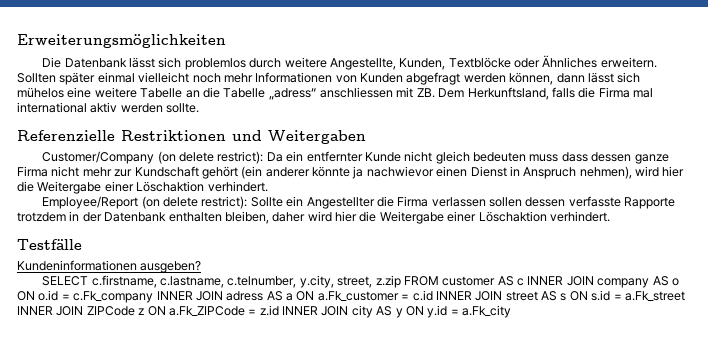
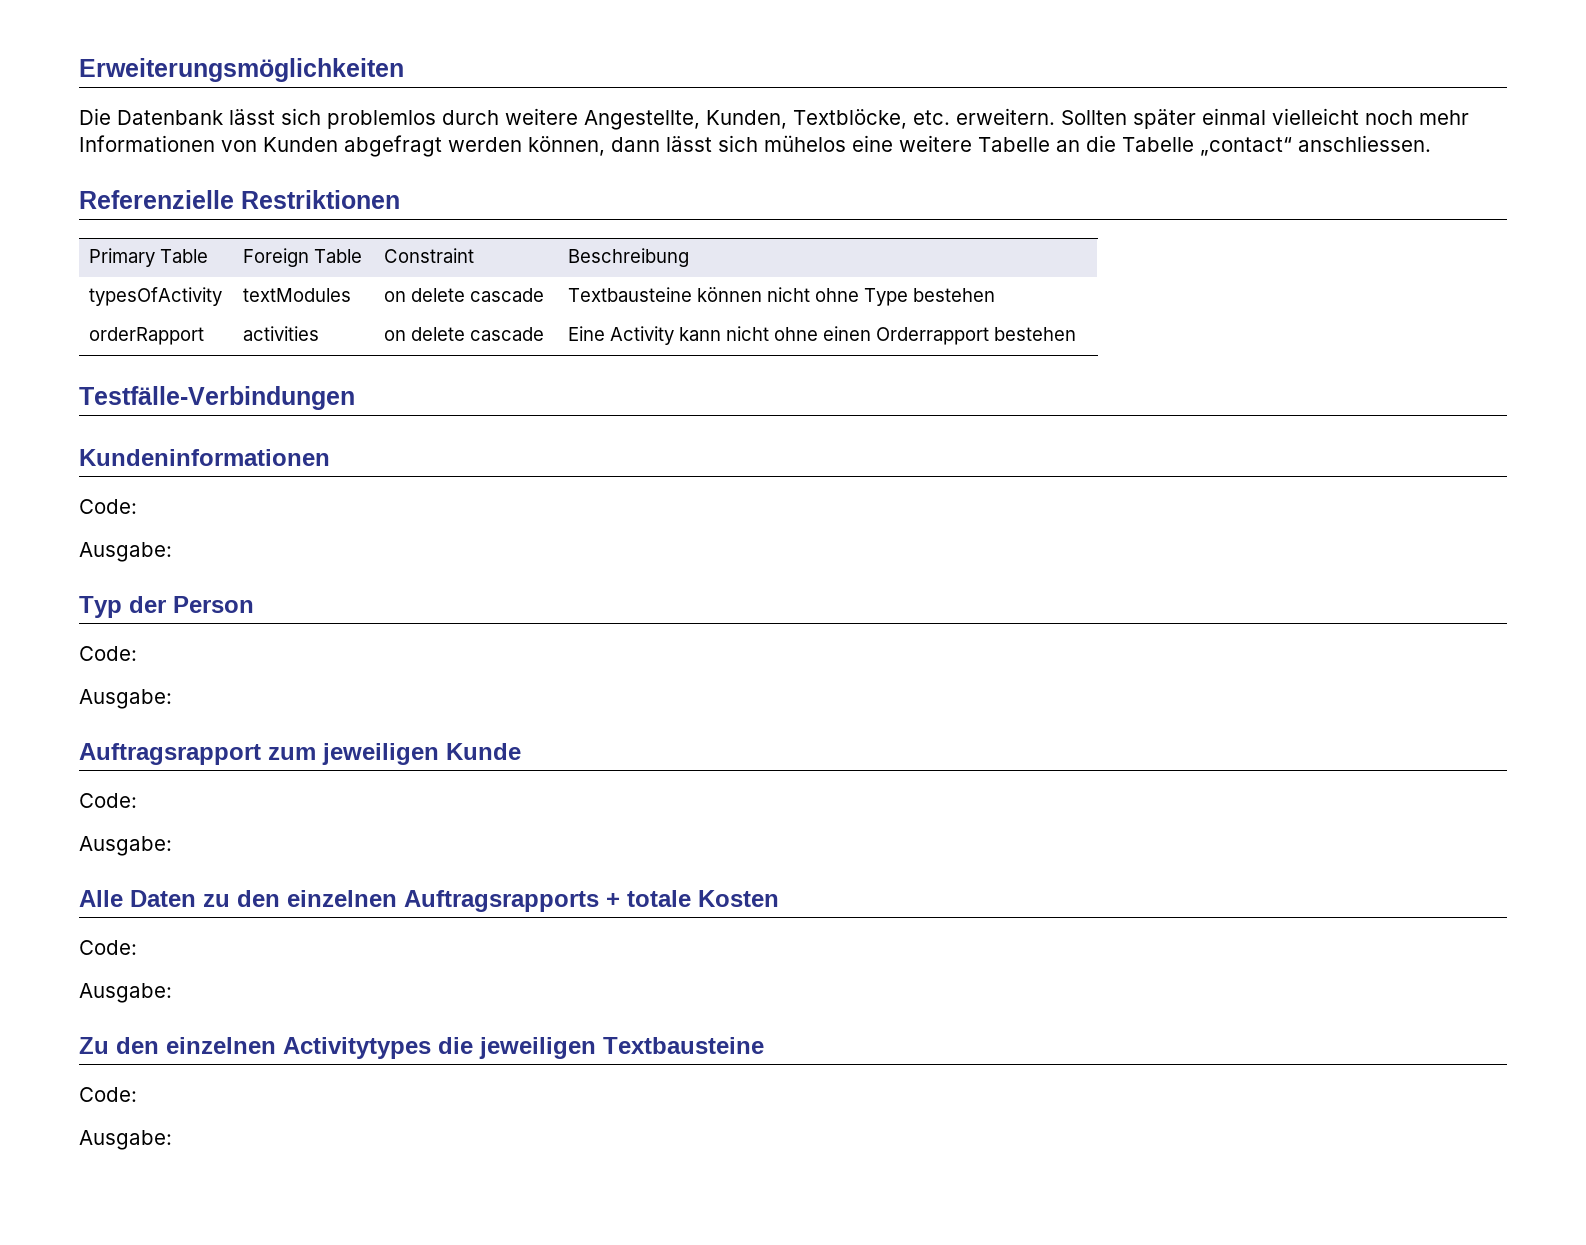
[448,55,598,68] Textblöcke oder Ähnliches -> [793,109,950,129] Textblöcke, etc.
[268,87,653,100] [17,102,200,113] [17,130,366,144] [42,151,669,164] [17,166,685,179] [17,181,268,194] [42,196,676,209] [17,211,610,224] [17,239,82,250] [17,260,202,273] [42,275,679,288] [17,290,685,303] [17,305,511,318] „adress“ anschliessen mit ZB. Dem Herkunftsland, falls die Firma mal international aktiv werden sollte. // Referenzielle Restriktionen und Weitergaben // Customer/Company (on delete restrict): Da ein entfernter Kunde nicht gleich bedeuten muss dass dessen ganze Firma nicht mehr zur Kundschaft gehört (ein anderer könnte ja nachwievor einen Dienst in Anspruch nehmen), wird hier die Weitergabe einer Löschaktion verhindert. // Employee/Report (on delete restrict): Sollte ein Angestellter die Firma verlassen sollen dessen verfasste Rapporte trotzdem in der Datenbank enthalten bleiben, daher wird hier die Weitergabe einer Löschaktion verhindert. // Testfälle // Kundeninformationen ausgeben? // SELECT c.firstname, c.lastname, c.telnumber, y.city, street, z.zip FROM customer AS c INNER JOIN company AS o ON o.id = c.Fk_company INNER JOIN adress AS a ON a.Fk_customer = c.id INNER JOIN street AS s ON s.id = a.Fk_street INNER JOIN ZIPCode z ON a.Fk_ZIPCode = z.id INNER JOIN city AS y ON y.id = a.Fk_city -> [1200,135,1431,156] [79,190,400,209] [89,248,209,267] [243,248,363,267] [384,248,475,263] [568,248,690,267] [89,287,223,306] [243,288,352,302] [384,288,545,302] [568,287,996,306] [89,327,205,345] [243,326,320,341] [384,327,545,341] [568,326,1077,345] [79,386,355,410] [79,449,330,466] [79,499,137,514] [79,542,172,562] [79,596,254,618] [79,646,137,661] [79,689,172,709] [79,743,521,765] [79,793,137,808] [79,836,172,856] [79,890,779,912] [79,940,137,955] [79,983,172,1003] [79,1037,764,1059] [79,1087,137,1102] [79,1130,172,1150] „contact“ anschliessen. // Referenzielle Restriktionen // Primary Table | Foreign Table | Constraint | Beschreibung // typesOfActivity | textModules | on delete cascade | Textbausteine können nicht ohne Type bestehen // orderRapport | activities | on delete cascade | Eine Activity kann nicht ohne einen Orderrapport bestehen // Testfälle-Verbindungen // Kundeninformationen // Code: // Ausgabe: // Typ der Person // Code: // Ausgabe: // Auftragsrapport zum jeweiligen Kunde // Code: // Ausgabe: // Alle Daten zu den einzelnen Auftragsrapports + totale Kosten // Code: // Ausgabe: // Zu den einzelnen Activitytypes die jeweiligen Textbausteine // Code: // Ausgabe:

